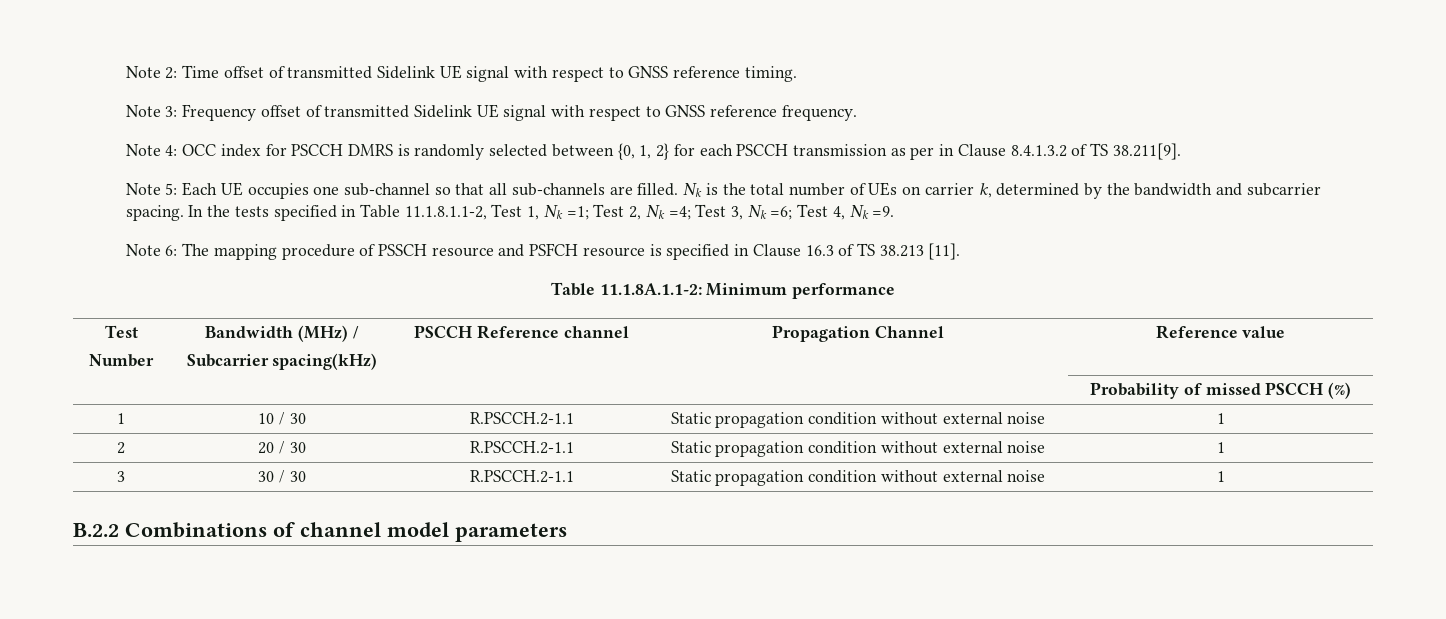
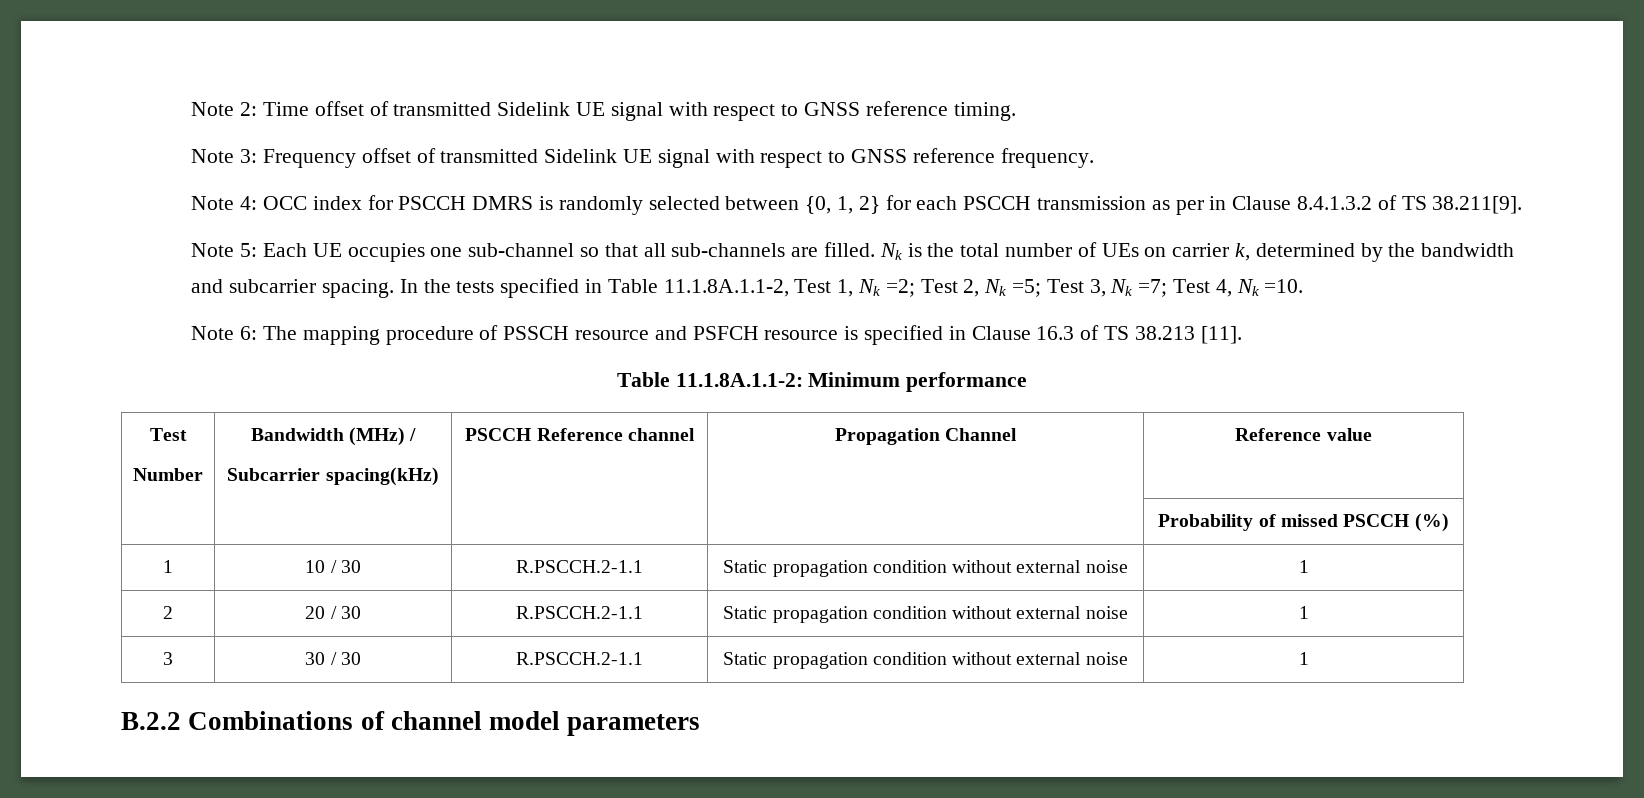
[404,206,487,220] 11.1.8.1.1-2, -> [663,279,789,297] 11.1.8A.1.1-2,
[566,206,589,220] =1; -> [885,279,915,297] =2;
[668,206,691,220] =4; -> [1012,279,1042,297] =5;
[770,206,793,220] =6; -> [1138,279,1168,297] =7;
[872,206,895,217] =9. -> [1264,279,1304,293] =10.

